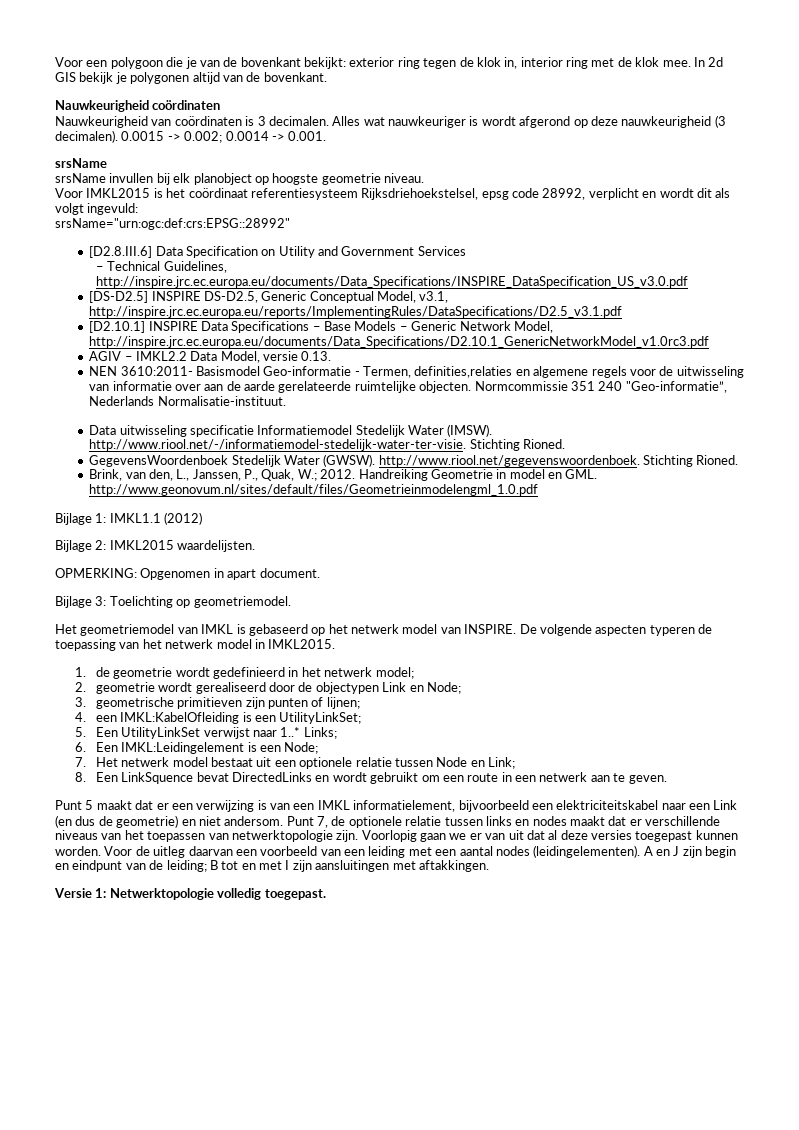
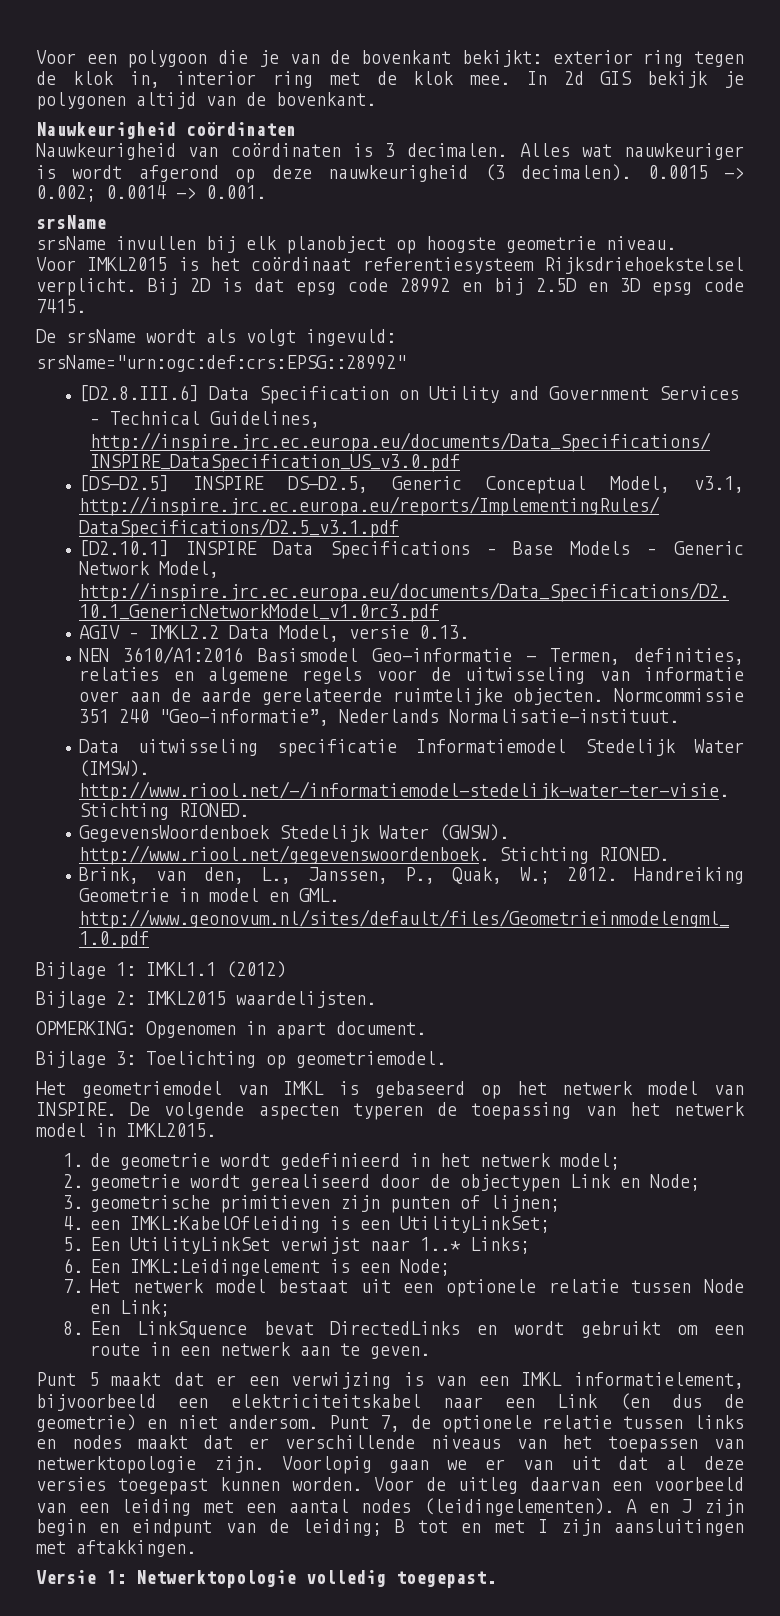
[361,188,712,200] Rijksdriehoekstelsel, epsg code 28992, verplicht en wordt dit -> [544,257,744,274] [36,278,744,296] [36,299,86,313] [36,329,196,343] Rijksdriehoekstelsel verplicht. Bij 2D is dat epsg code 28992 en bij 2.5D en 3D epsg code 7415. // De srsName wordt
[120,366,193,376] 3610:2011- -> [123,646,244,664] 3610/A1:2016
[414,366,513,378] definities,relaties -> [634,648,744,665] [79,667,160,681] definities, relaties
[522,439,565,449] Rioned. -> [179,803,250,817] RIONED.
[696,455,739,465] Rioned. -> [599,847,670,861] RIONED.

